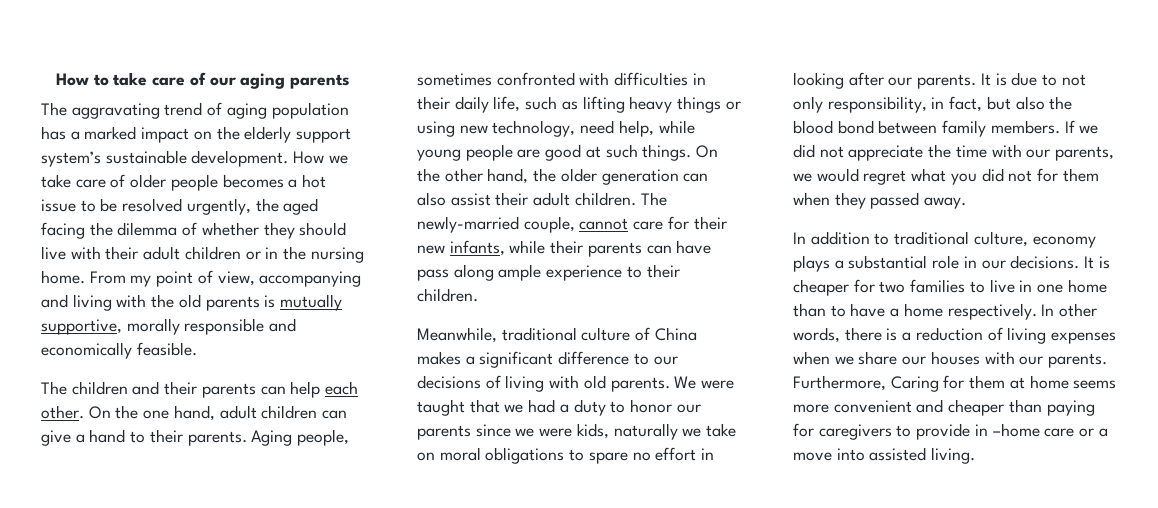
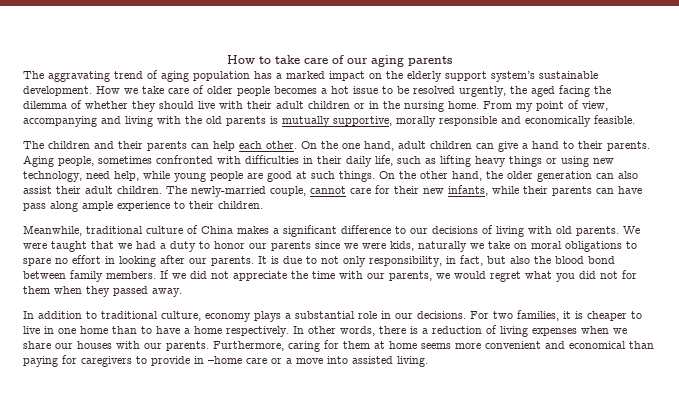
[1084,256,1110,269] [793,279,966,296] It is cheaper for two families -> [470,310,627,321] For two families, it is cheaper
[890,376,939,392] Caring -> [288,341,320,352] caring
[948,399,1005,416] cheaper -> [569,341,626,349] economical

